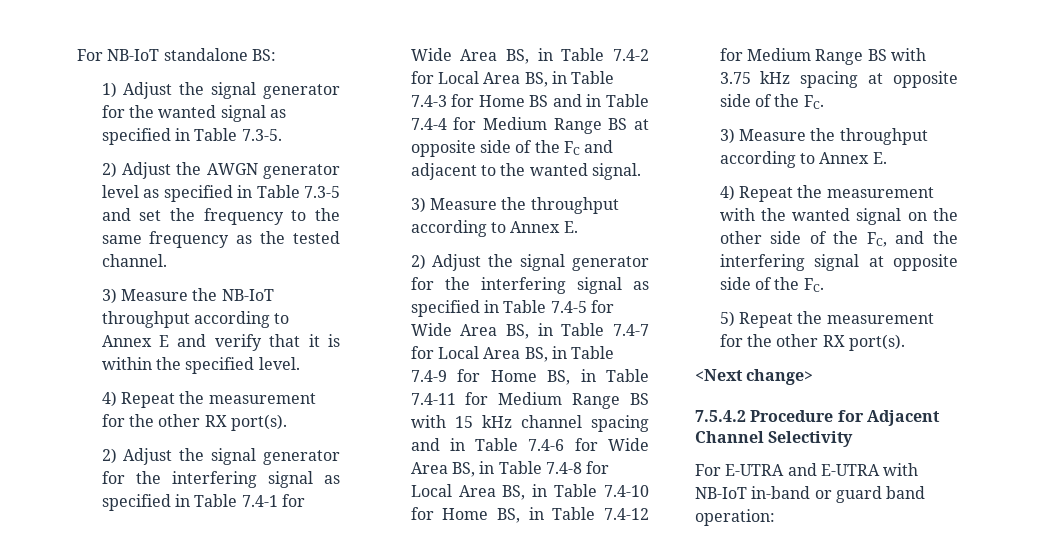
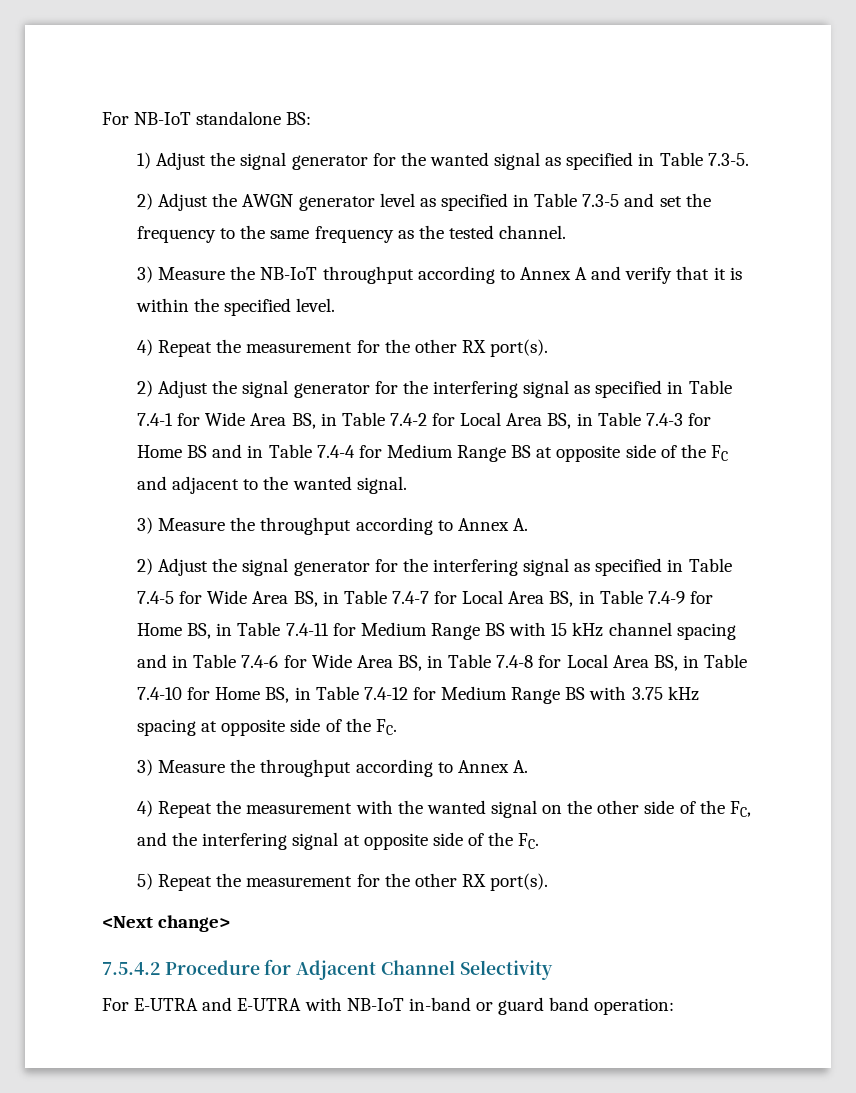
[159,335,170,347] E -> [575,267,588,280] A
[563,221,578,233] E. -> [512,518,528,531] A.
[872,152,887,164] E. -> [512,760,528,773] A.

